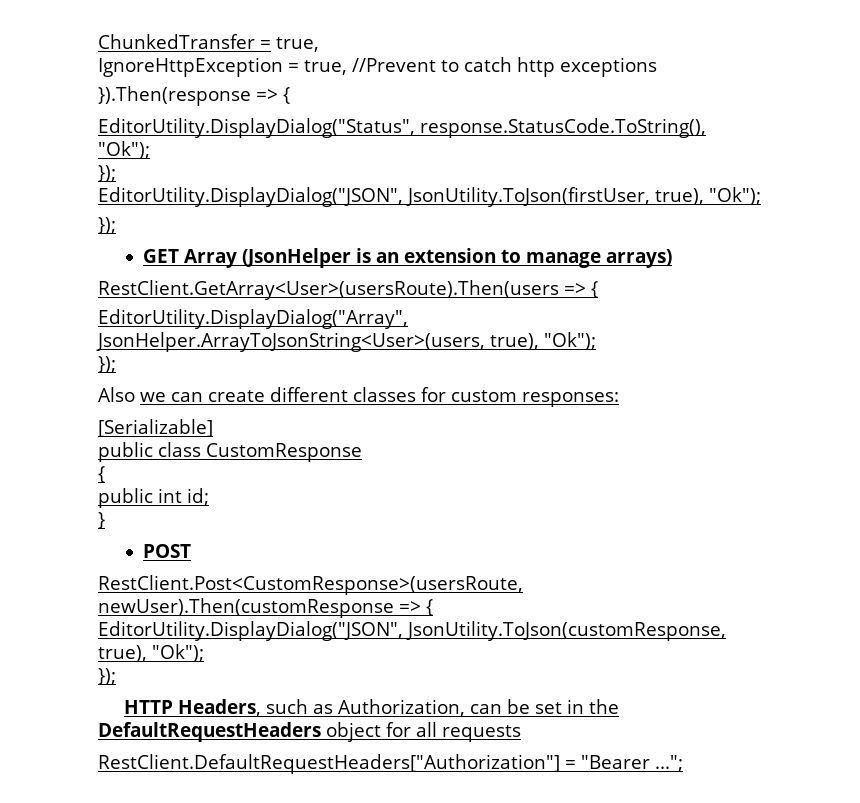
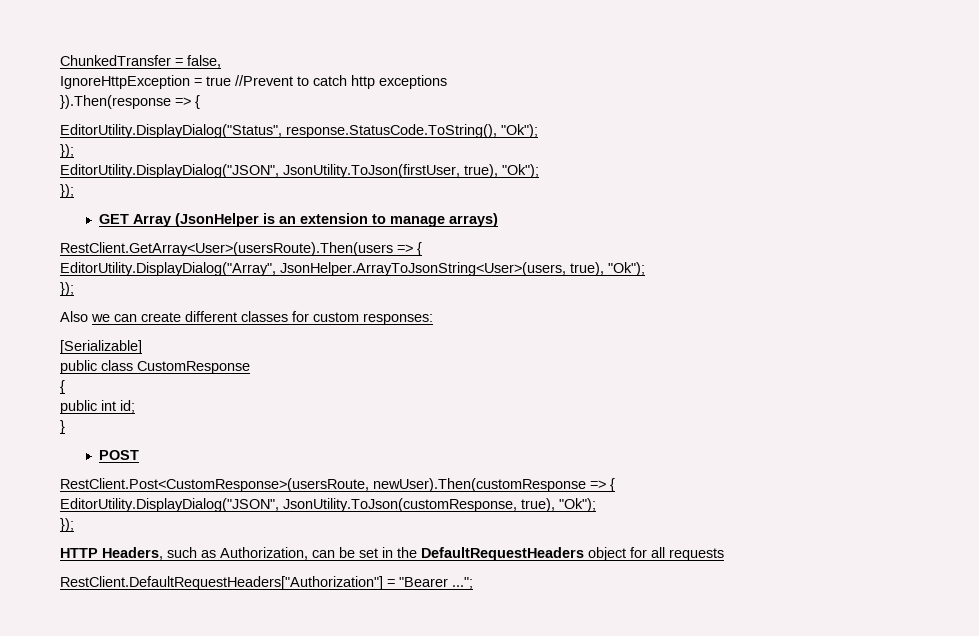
[275,37,319,52] true, -> [187,55,221,68] false,
[304,60,347,75] true, -> [206,76,231,86] true

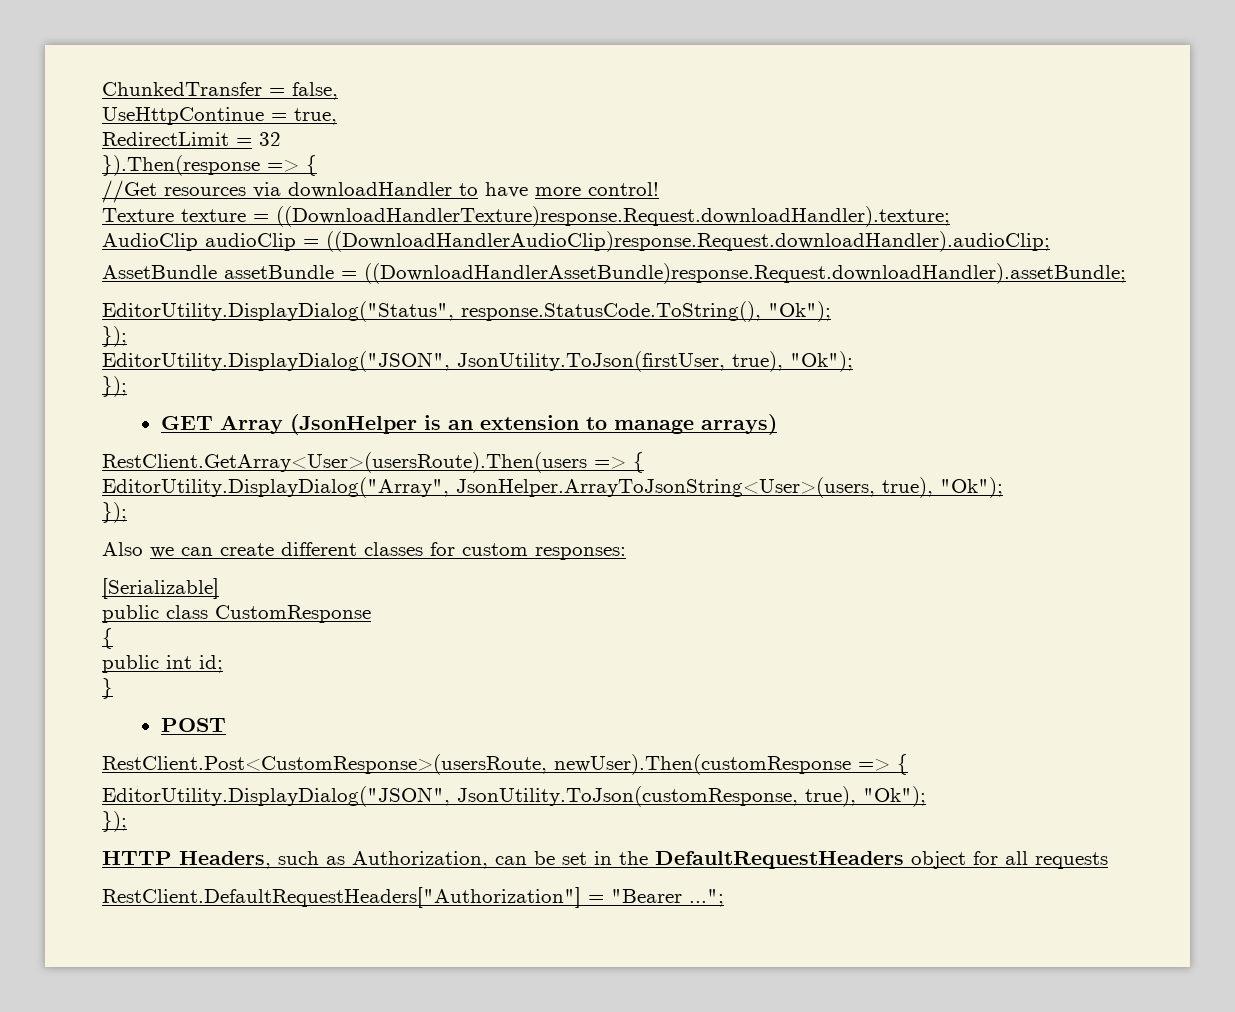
[60,75,447,89] [60,95,200,109] IgnoreHttpException = true //Prevent to catch http exceptions // }).Then(response => { -> [102,107,337,125] [102,132,281,146] [102,155,317,176] [102,180,659,203] [102,206,950,227] [102,231,1050,252] [102,263,1126,284] UseHttpContinue = true, // RedirectLimit = 32 // }).Then(response => { // //Get resources via downloadHandler to have more control! // Texture texture = ((DownloadHandlerTexture)response.Request.downloadHandler).texture; // AudioClip audioClip = ((DownloadHandlerAudioClip)response.Request.downloadHandler).audioClip; // AssetBundle assetBundle = ((DownloadHandlerAssetBundle)response.Request.downloadHandler).assetBundle;

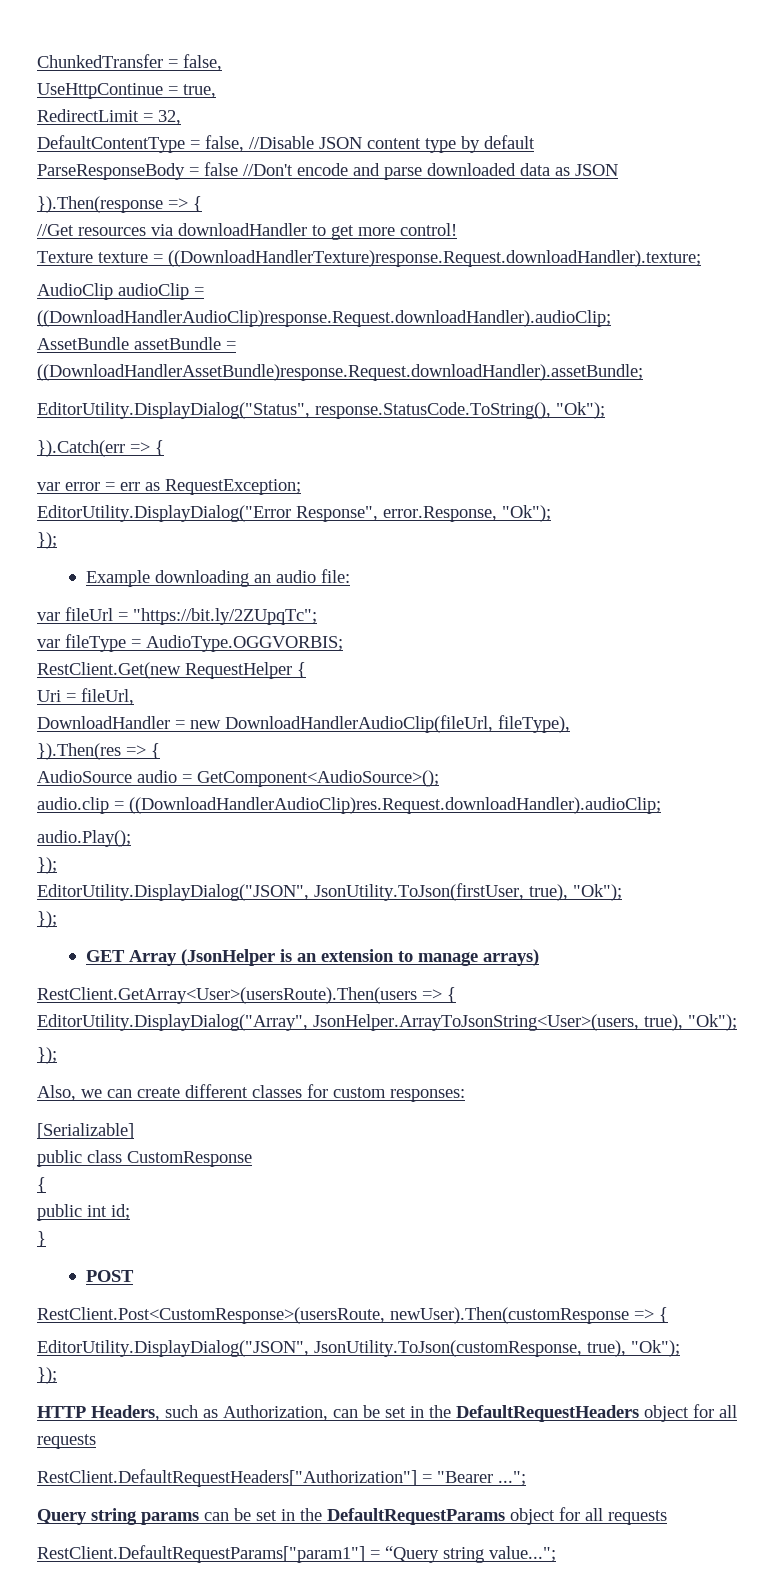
[259,132,281,146] 32 -> [158,110,181,125] [37,135,535,153] [37,162,618,180] 32, // DefaultContentType = false, //Disable JSON content type by default // ParseResponseBody = false //Don't encode and parse downloaded data as JSON
[485,182,528,198] have -> [331,225,354,240] get
(831, 311) none -> [37,440,164,457] [37,479,301,495] [37,505,551,522] [37,532,57,549] [85,569,350,587] [37,607,317,625] [37,634,343,652] [37,662,306,679] [37,688,134,705] [37,715,570,733] [37,743,160,760] [37,770,439,787] [37,797,661,814] [37,830,131,847] // }).Catch(err => { // var error = err as RequestException; // EditorUtility.DisplayDialog("Error Response", error.Response, "Ok"); // }); // Example downloading an audio file: // var fileUrl = "https://bit.ly/2ZUpqTc"; // var fileType = AudioType.OGGVORBIS; // RestClient.Get(new RequestHelper { // Uri = fileUrl, // DownloadHandler = new DownloadHandlerAudioClip(fileUrl, fileType), // }).Then(res => { // AudioSource audio = GetComponent<AudioSource>(); // audio.clip = ((DownloadHandlerAudioClip)res.Request.downloadHandler).audioClip; // audio.Play();
[102,542,143,556] Also -> [37,1085,76,1101] Also,
(724, 898) none -> [37,1507,667,1525] [37,1545,556,1563] // Query string params can be set in the DefaultRequestParams object for all requests // RestClient.DefaultRequestParams["param1"] = “Query string value...";

